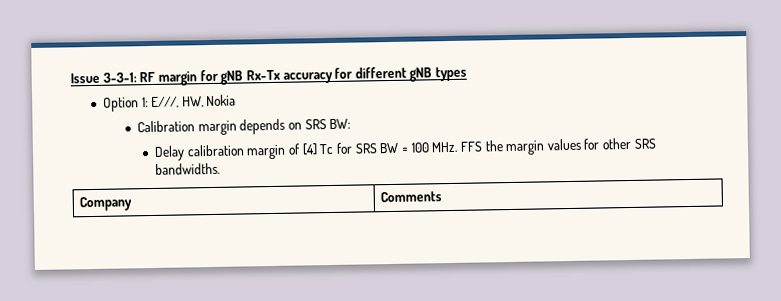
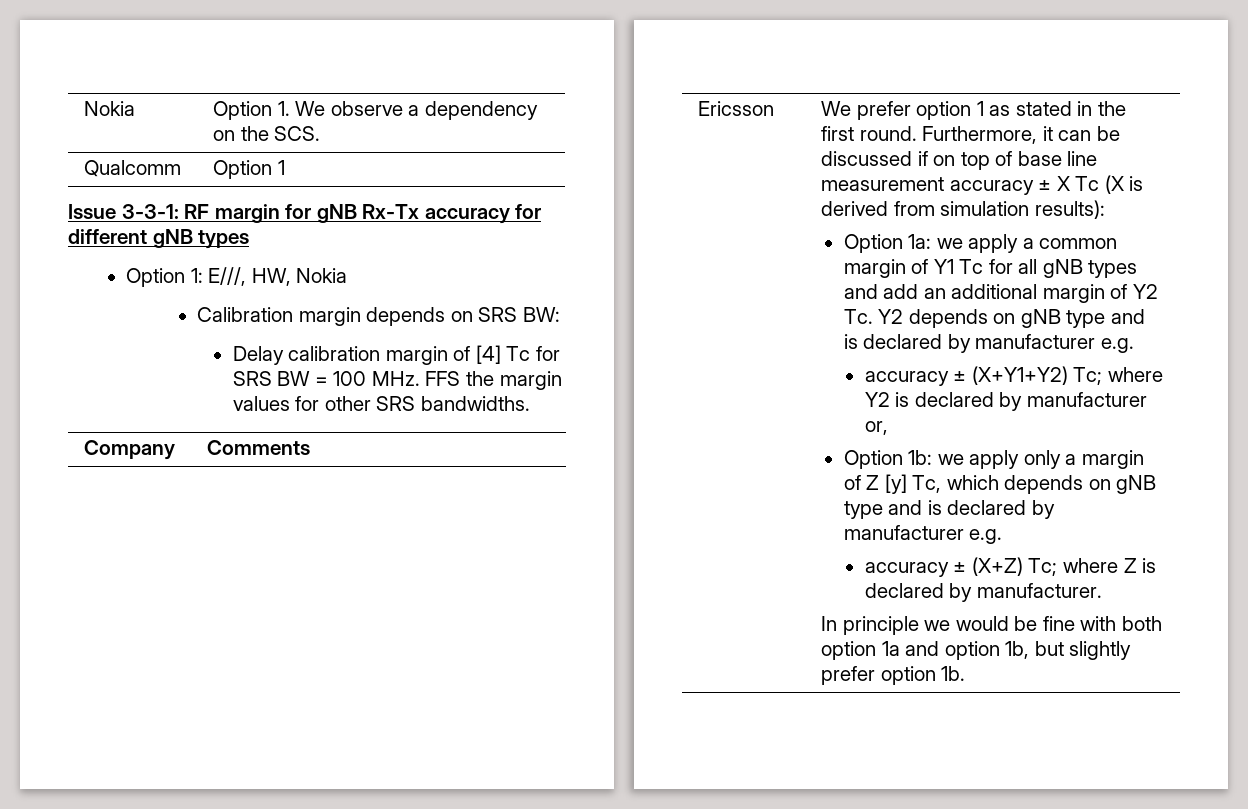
(70, 78) none -> [83,101,135,116] [212,101,538,120] [212,126,321,141] [83,160,181,177] [212,160,285,179] Nokia | Option 1. We observe a dependency on the SCS. // Qualcomm | Option 1 //
(442, 197) none -> [697,101,774,116] [820,101,1126,120] [820,126,1120,144] [820,151,1098,170] [820,175,1144,195] [820,200,1105,219] [843,234,1118,253] [843,259,1138,278] [843,284,1158,303] [843,309,1145,328] [843,334,1134,353] [864,366,1163,386] [864,392,1147,411] [864,421,888,435] [843,450,1144,469] [843,474,1157,494] [843,500,1055,519] [843,525,1003,544] [864,557,1157,577] [864,583,1102,602] [820,616,1162,635] [820,641,1132,660] [820,666,966,685] // Ericsson | We prefer option 1 as stated in the first round. Furthermore, it can be discussed if on top of base line measurement accuracy ± X Tc (X is derived from simulation results): // Option 1a: we apply a common margin of Y1 Tc for all gNB types and add an additional margin of Y2 Tc. Y2 depends on gNB type and is declared by manufacturer e.g. // accuracy ± (X+Y1+Y2) Tc; where Y2 is declared by manufacturer or, // Option 1b: we apply only a margin of Z [y] Tc, which depends on gNB type and is declared by manufacturer e.g. // accuracy ± (X+Z) Tc; where Z is declared by manufacturer. // In principle we would be fine with both option 1a and option 1b, but slightly prefer option 1b.

